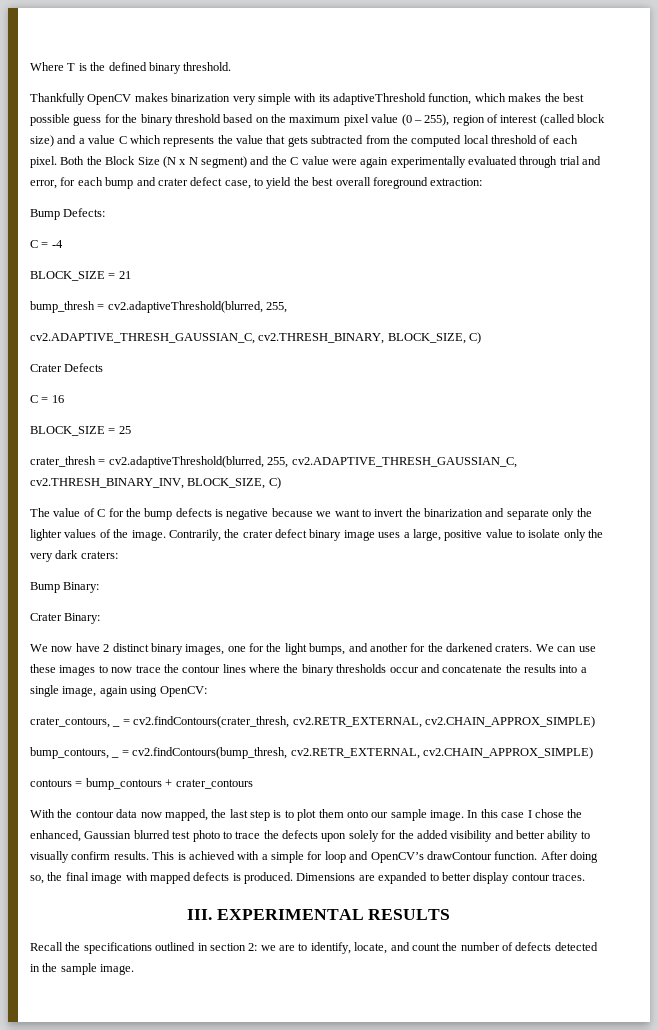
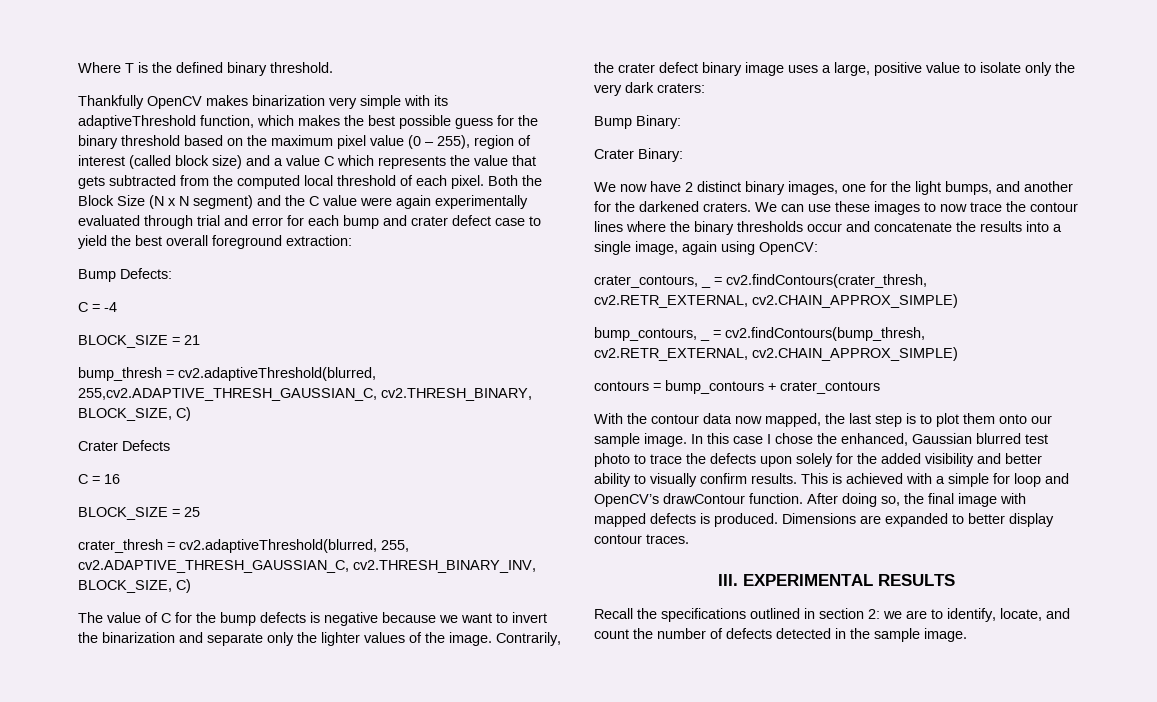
[30,180,57,189] error, -> [252,217,283,226] error
[224,180,251,189] case, -> [495,218,525,226] case
[266,302,288,313] [30,333,255,344] 255, // cv2.ADAPTIVE_THRESH_GAUSSIAN_C, -> [78,388,377,401] 255,cv2.ADAPTIVE_THRESH_GAUSSIAN_C,

